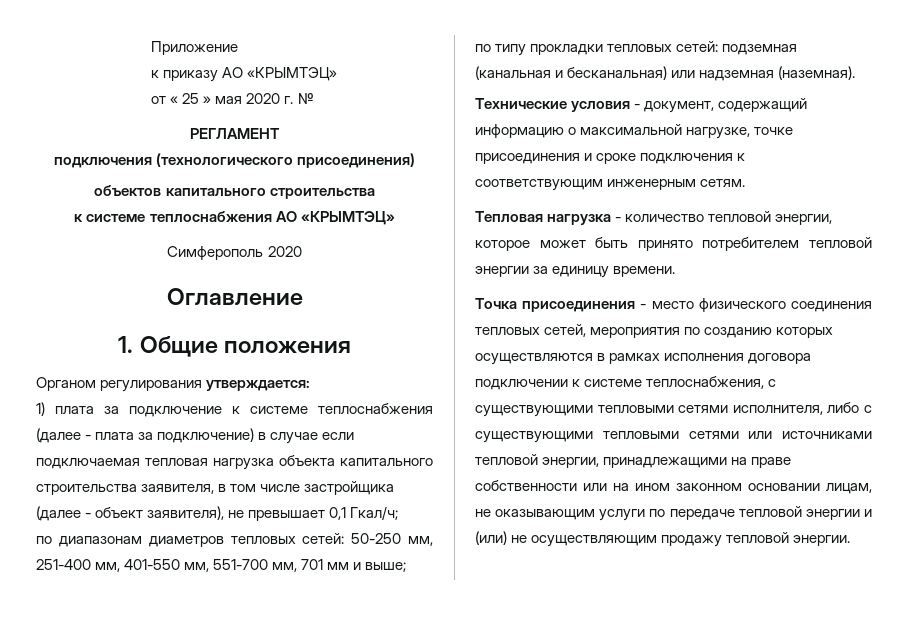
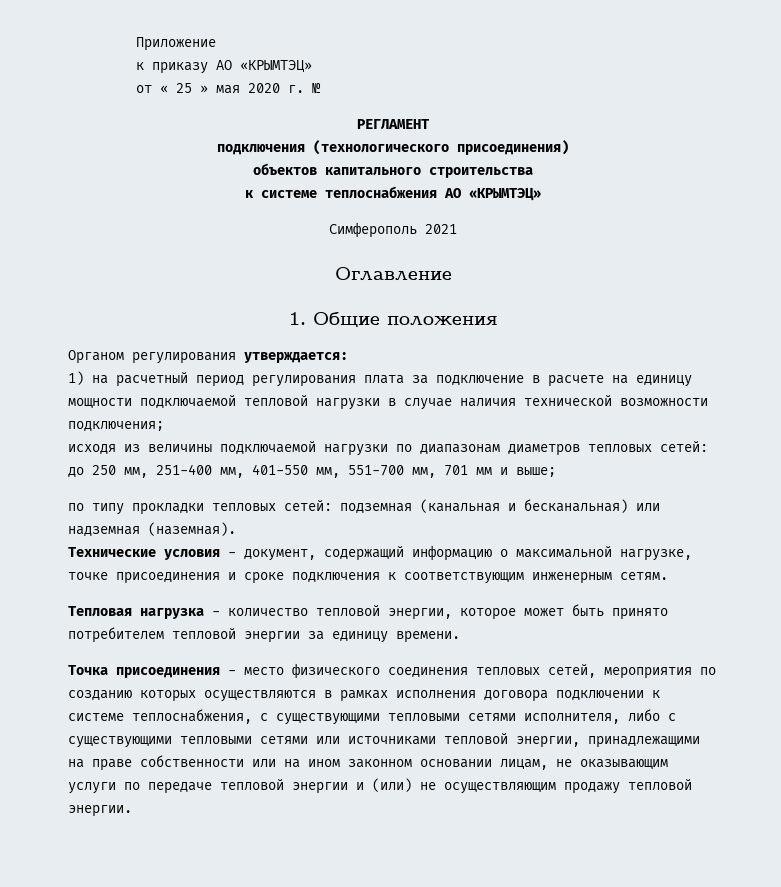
[267,246,302,257] 2020 -> [425,224,457,234] 2021
[55,403,433,417] [36,428,355,444] [36,455,433,470] [36,481,395,495] [36,506,399,521] плата за подключение к системе теплоснабжения (далее - плата за подключение) в случае если подключаемая тепловая нагрузка объекта капитального строительства заявителя, в том числе застройщика (далее - объект заявителя), не превышает 0,1 Гкал/ч; // -> [92,372,692,387] [68,395,708,410] [68,421,164,431] [68,441,388,456] на расчетный период регулирования плата за подключение в расчете на единицу мощности подключаемой тепловой нагрузки в случае наличия технической возможности подключения; // исходя из величины подключаемой нагрузки
[351,533,402,544] 50-250 -> [68,465,116,477] до 250

